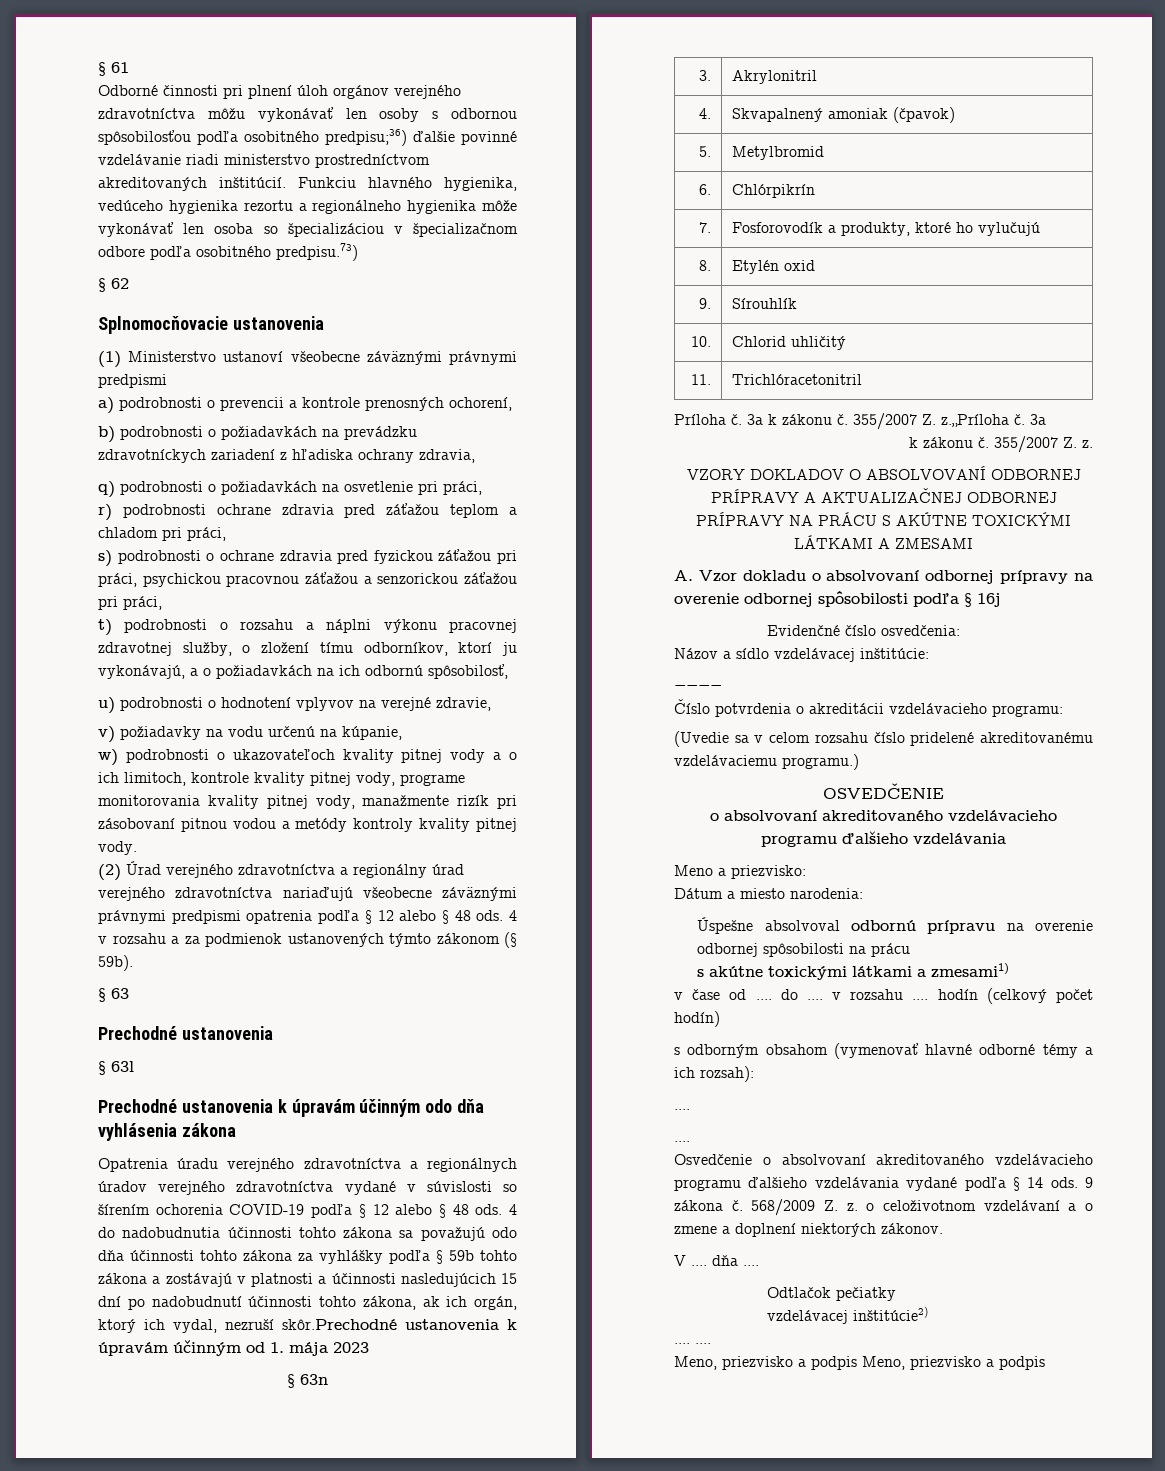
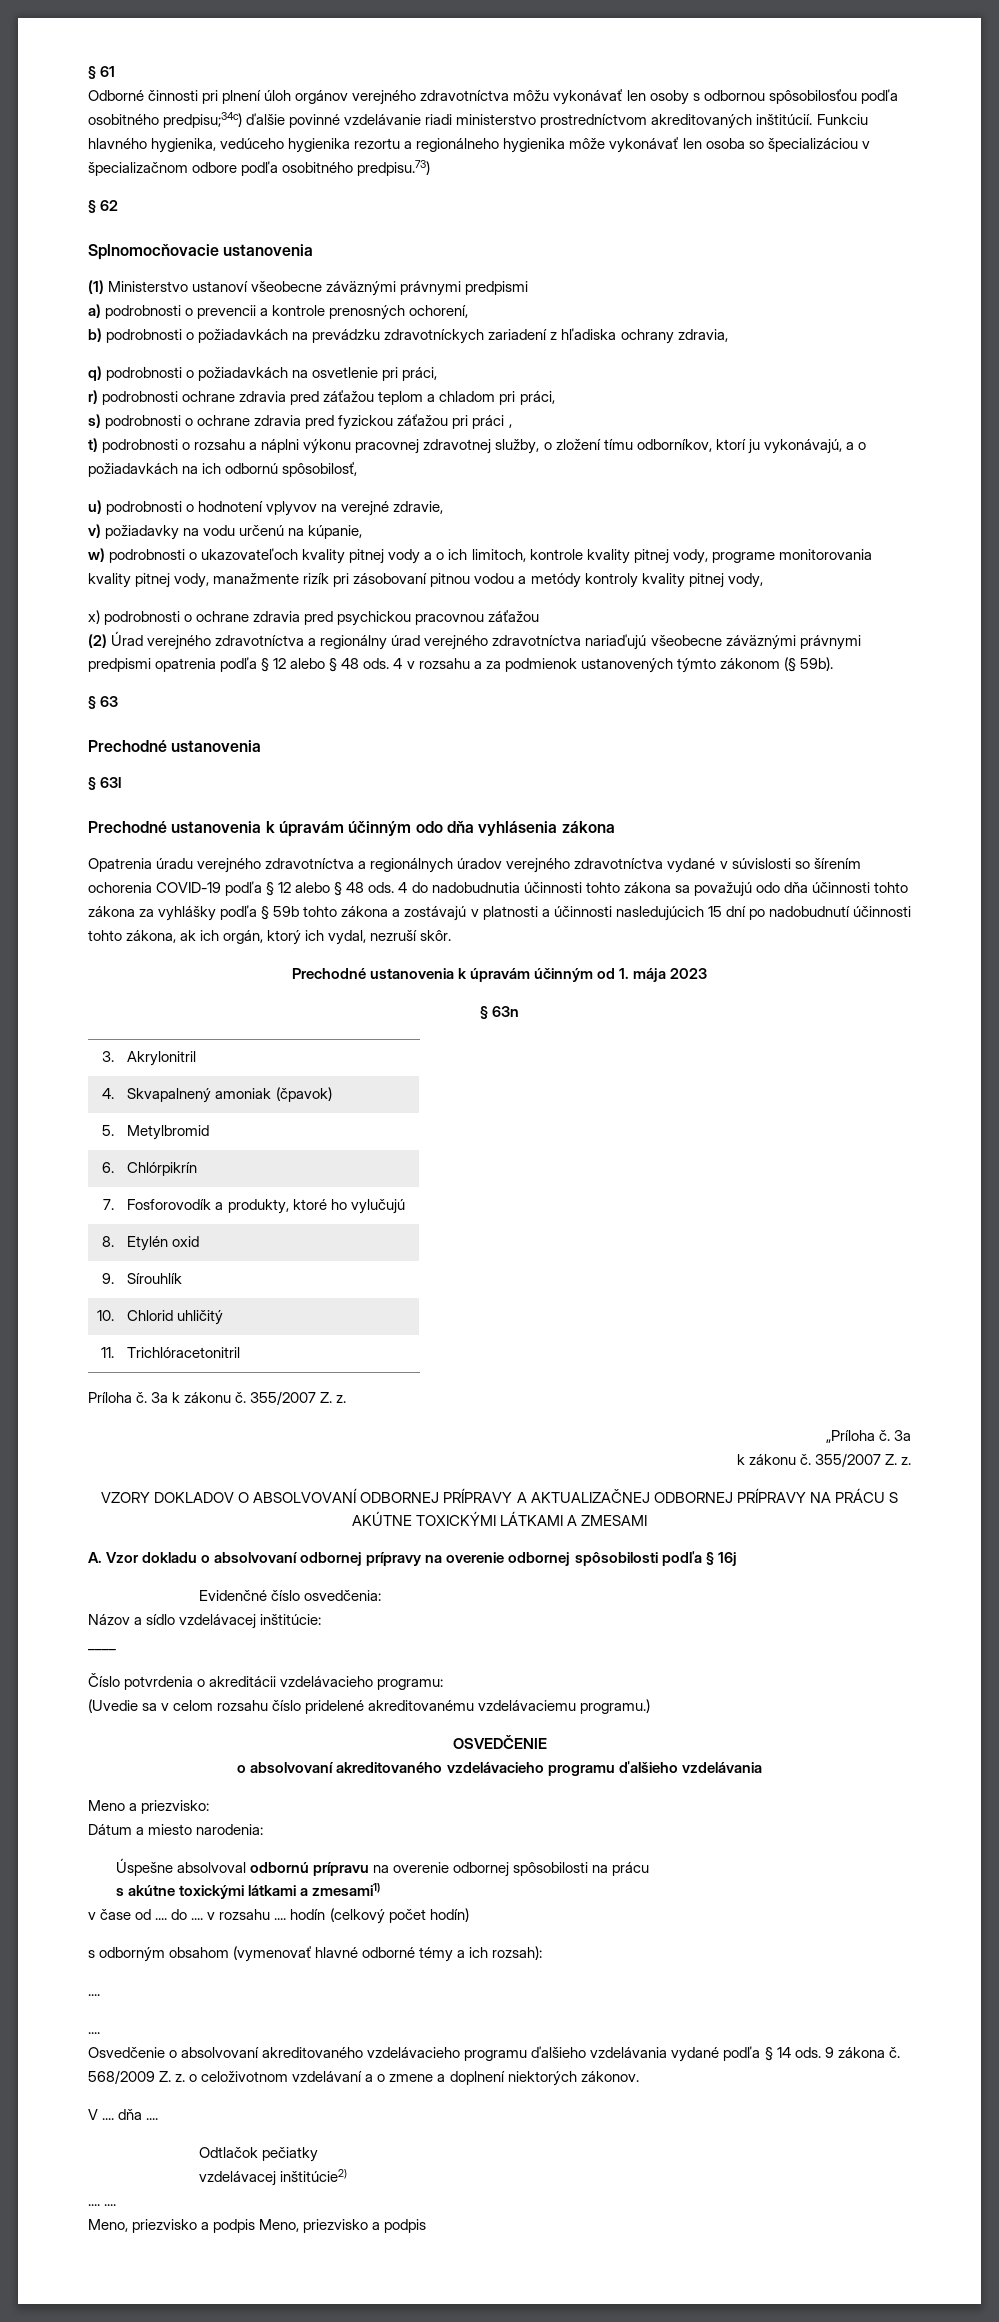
[325,129,407,146] predpisu;36) -> [163,112,243,128] predpisu;34c)
[98,572,517,587] [98,596,162,610] práci, psychickou pracovnou záťažou a senzorickou záťažou pri práci, -> [472,415,512,429] práci ,
[98,841,137,855] vody. -> [727,573,763,588] [88,610,540,626] vody, // x) podrobnosti o ochrane zdravia pred psychickou pracovnou záťažou
[282,1319,397,1330] skôr.Prechodné -> [420,930,452,941] [291,968,366,979] skôr. // Prechodné
[941,414,1009,427] z.„Príloha -> [336,1395,347,1403] [825,1430,875,1443] z. // „Príloha

